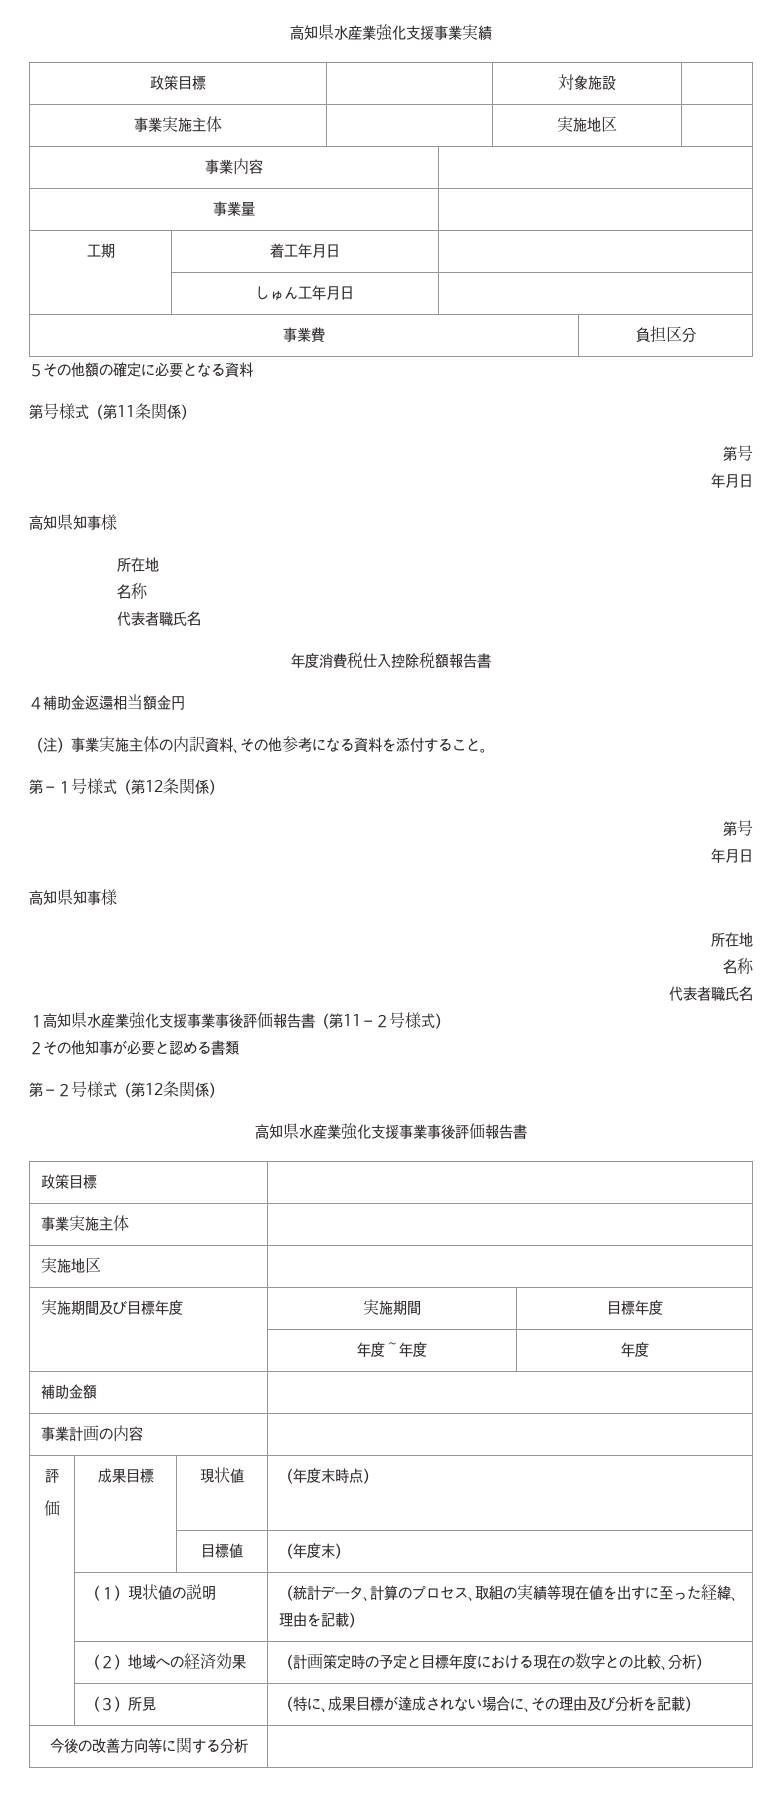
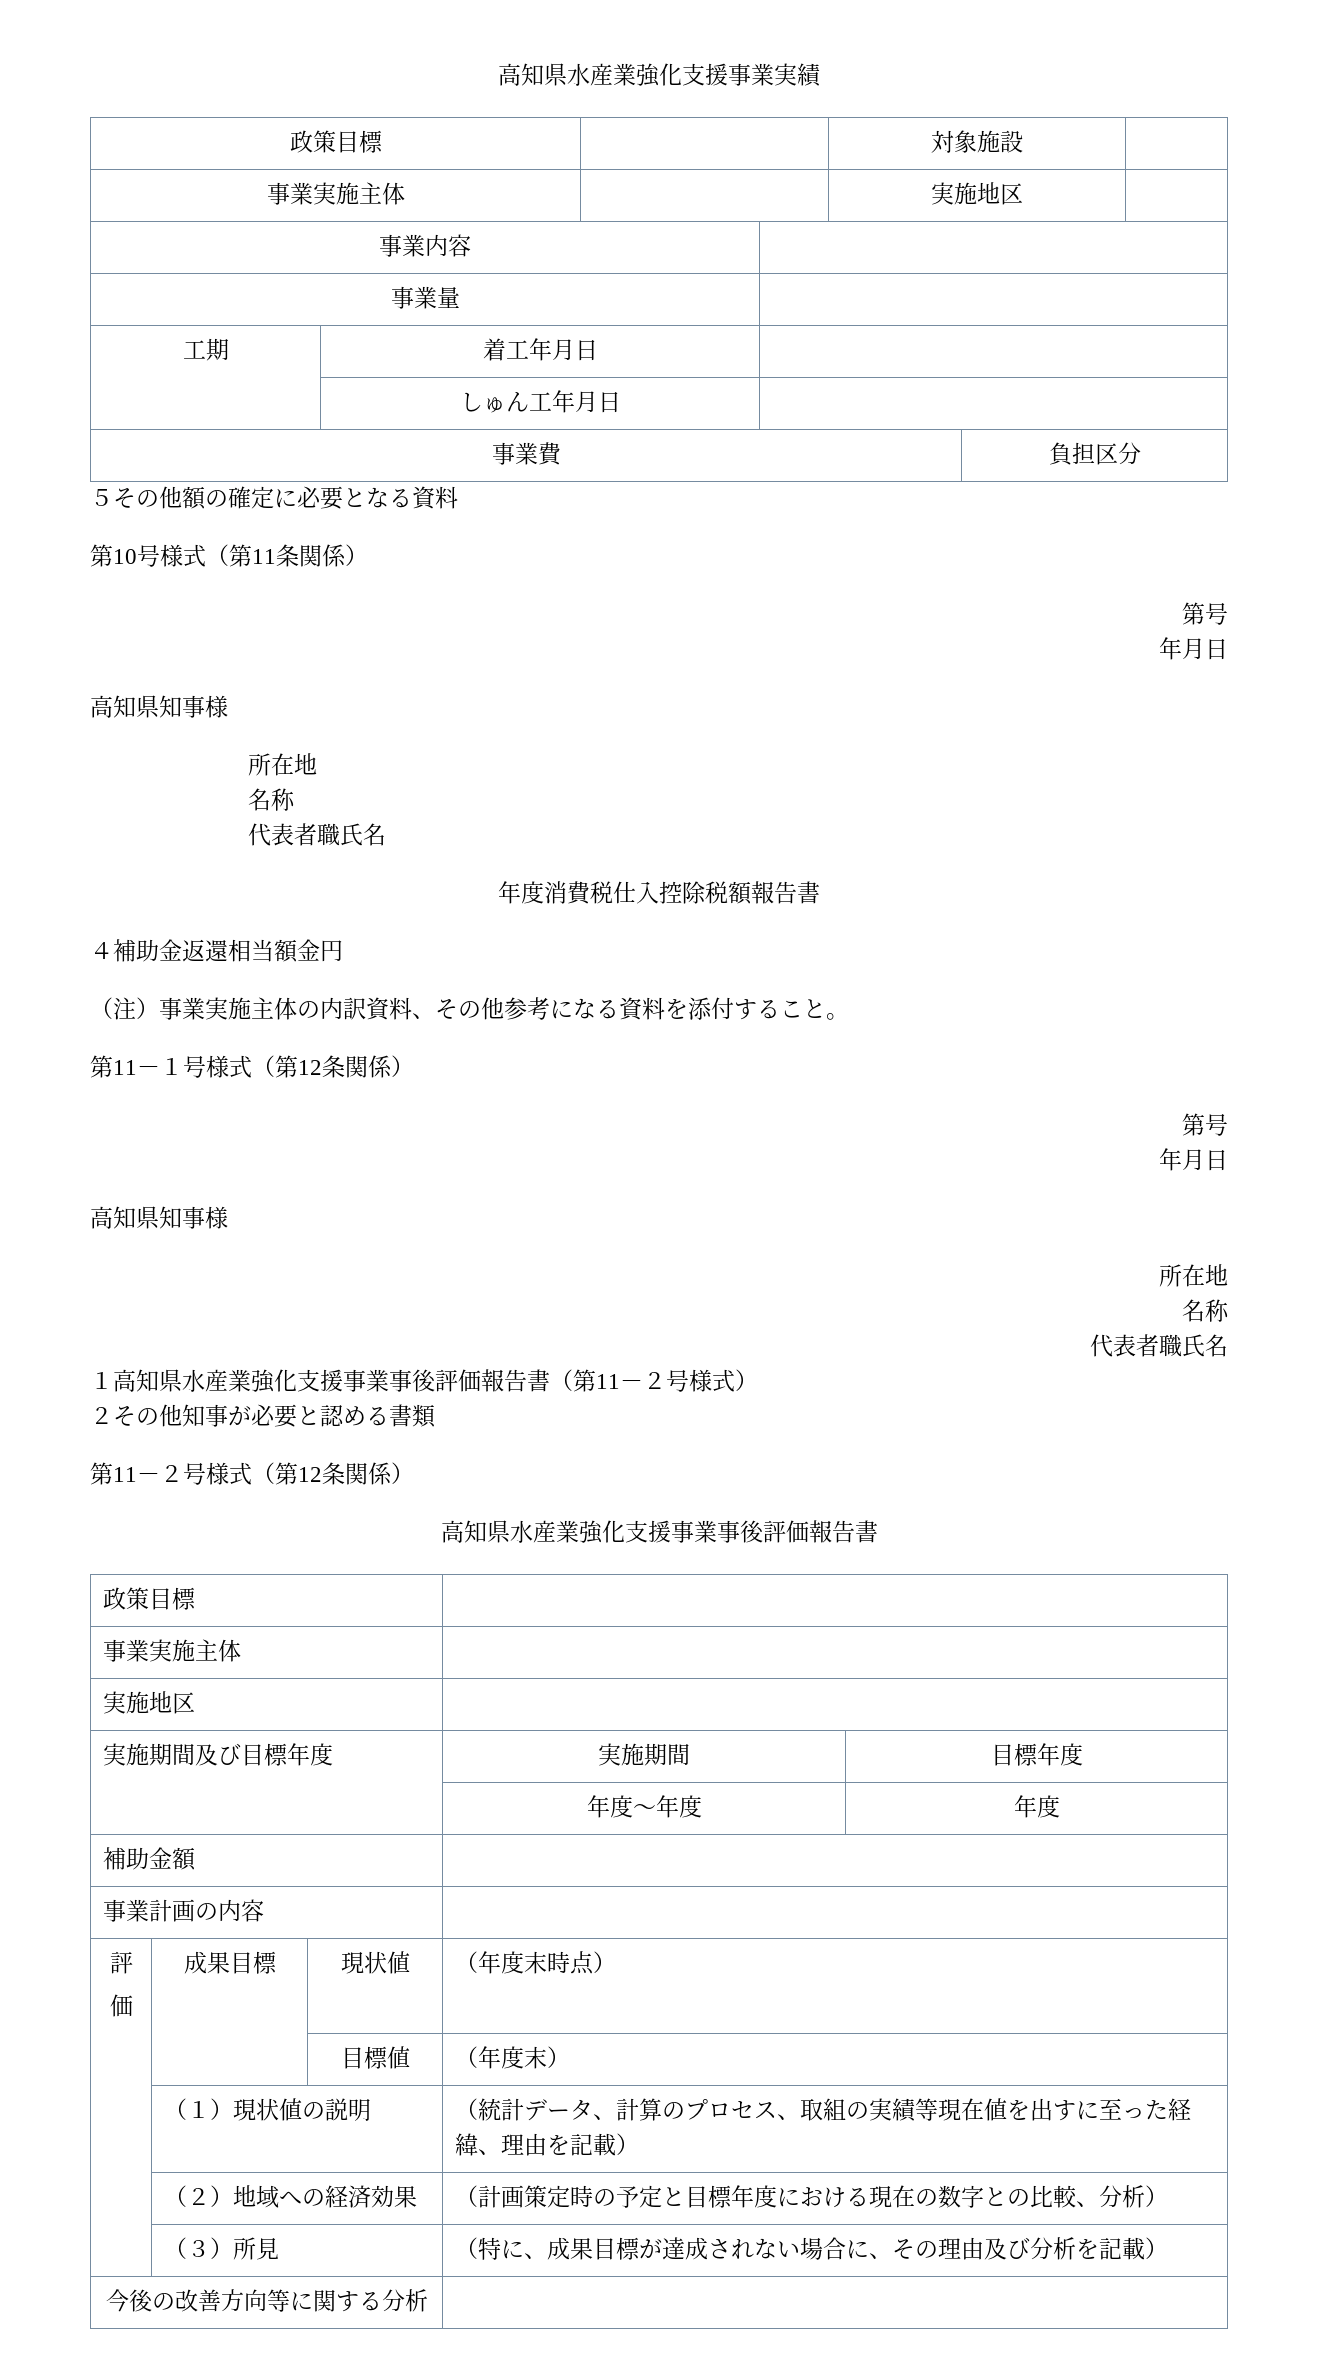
(43, 411) none -> [113,549,137,564] 10
(43, 786) none -> [113,1060,137,1075] 11
(43, 1089) none -> [113,1467,137,1482] 11

